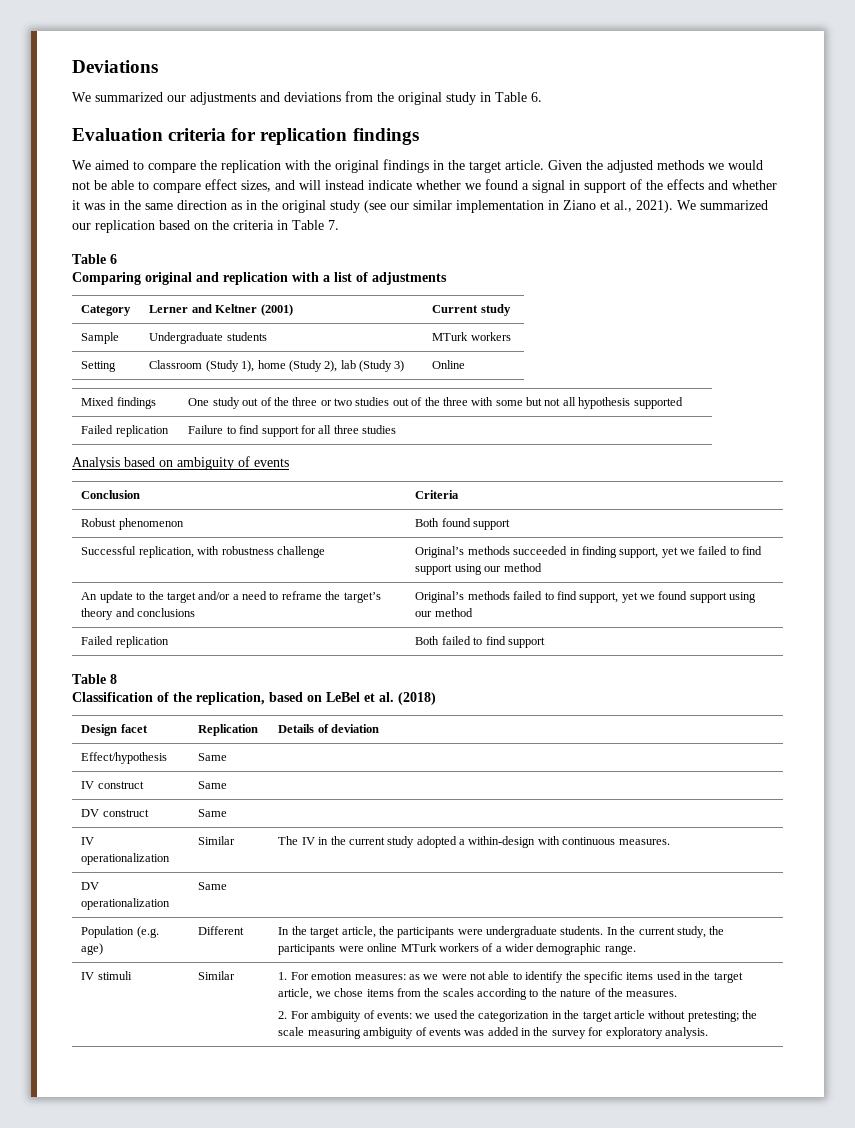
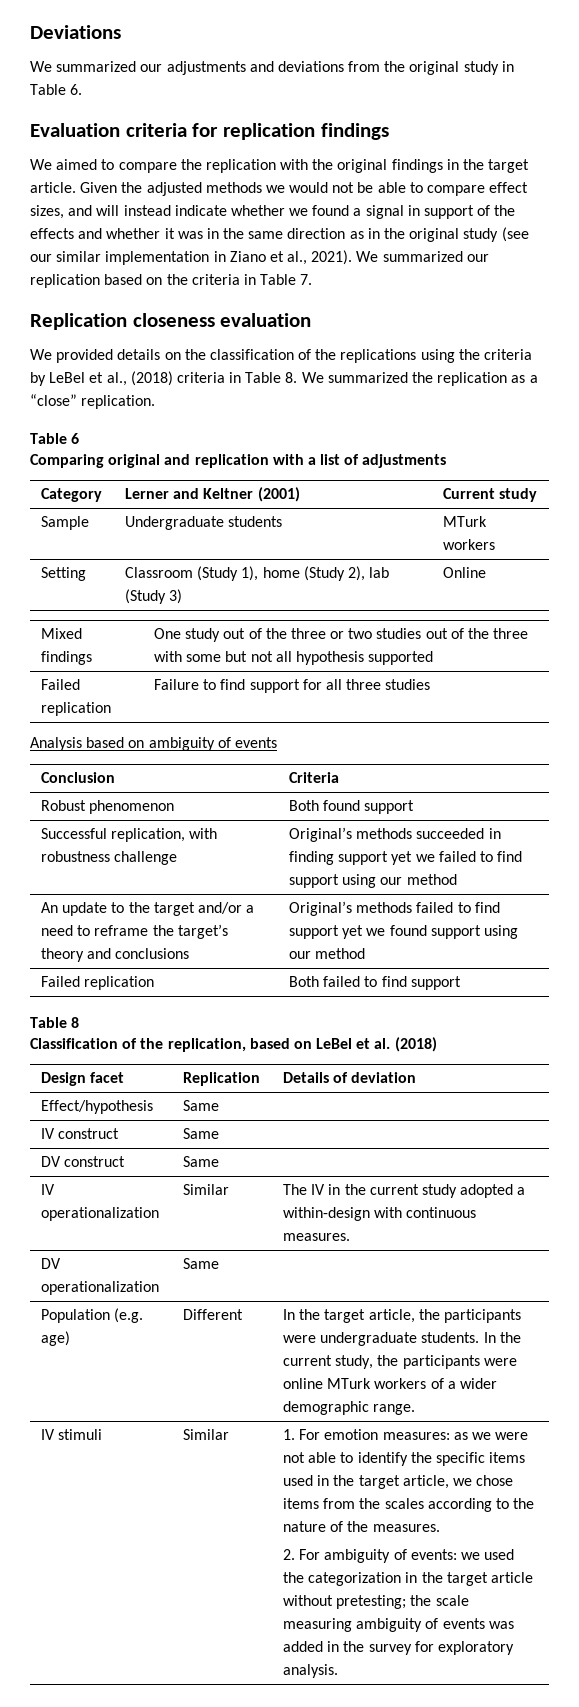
(339, 225) none -> [30,313,312,330] [30,349,533,363] [30,371,538,386] [30,394,156,409] // Replication closeness evaluation // We provided details on the classification of the replications using the criteria by LeBel et al., (2018) criteria in Table 8. We summarized the replication as a “close” replication.
[619,547,659,558] support, -> [338,851,389,865] support
[579,592,619,603] support, -> [289,925,340,939] support

